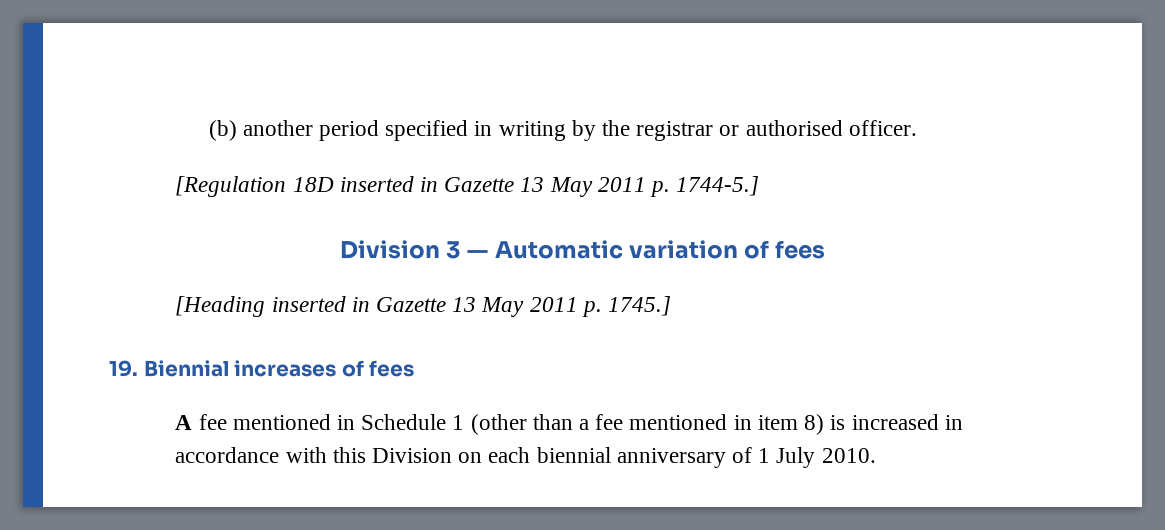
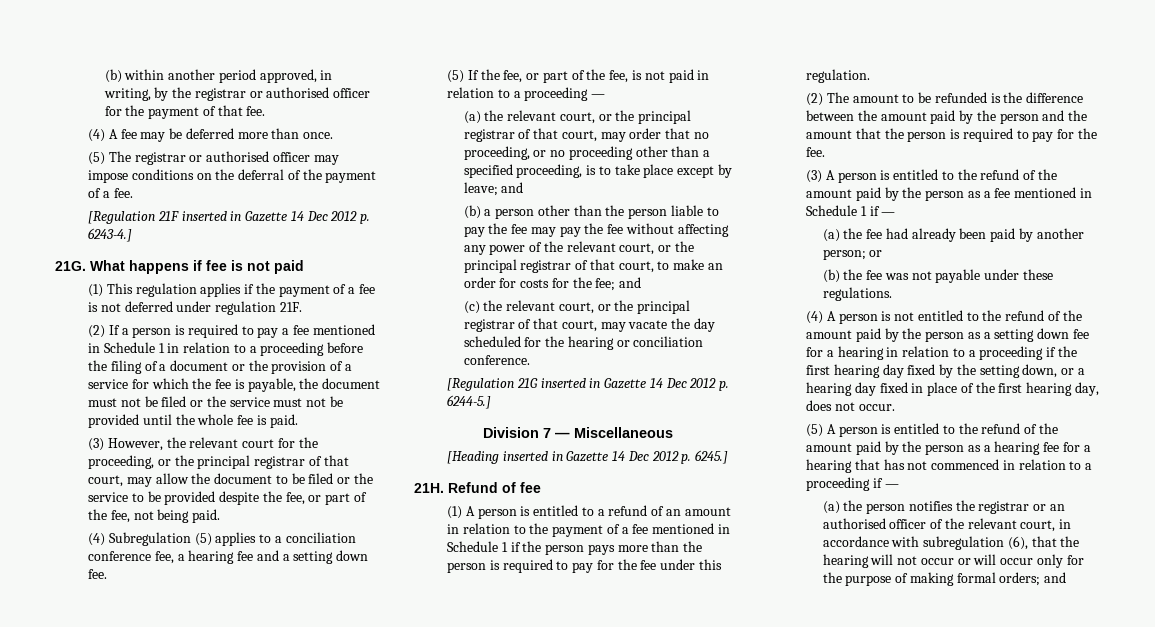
[208,120,237,141] (b) -> [104,69,165,83] (b) within
[385,120,566,141] specified in writing -> [259,69,333,83] [103,88,151,101] approved, in writing,
[848,120,917,136] [175,176,760,197] [339,240,826,259] [175,296,672,317] [109,360,415,377] [175,414,963,435] [175,447,876,468] officer. // [Regulation 18D inserted in Gazette 13 May 2011 p. 1744-5.] // Division 3 — Automatic variation of fees // [Heading inserted in Gazette 13 May 2011 p. 1745.] // 19. Biennial increases of fees // A fee mentioned in Schedule 1 (other than a fee mentioned in item 8) is increased in accordance with this Division on each biennial anniversary of 1 July 2010. -> [333,88,371,98] [104,105,266,119] [88,128,334,142] [88,151,339,165] [88,169,377,183] [88,188,133,198] [88,211,371,224] [88,228,133,242] [55,260,304,274] [88,283,376,297] [88,301,302,315] [88,324,375,338] [88,342,364,356] [88,360,353,374] [88,378,381,392] [88,396,344,407] [88,414,298,428] [88,437,318,451] [88,455,349,469] [88,473,374,487] [88,491,368,505] [88,509,221,523] [88,532,356,546] [88,550,369,564] [88,569,108,579] [447,69,710,83] [447,87,606,101] [463,110,692,124] [463,128,710,142] [463,146,711,160] [463,164,733,178] [463,182,524,196] [463,205,719,219] [463,223,729,237] [463,241,695,255] [463,259,724,273] [463,277,642,291] [463,300,691,314] [463,318,716,332] [463,336,704,350] [463,355,530,365] [447,378,730,391] [447,395,492,409] [482,427,673,438] [447,450,729,464] [414,482,541,493] [447,505,731,519] [447,523,731,537] [447,541,703,555] [447,559,723,573] [806,69,871,83] [806,92,1084,106] [806,110,1088,124] [806,128,1098,142] [806,147,826,157] [806,169,1058,183] [806,187,1093,201] [806,205,896,216] [822,228,1084,242] [822,249,883,260] [822,269,1054,283] [822,287,892,301] [806,310,1082,324] [806,328,1090,342] [806,346,1078,360] [806,364,1086,378] [806,382,1100,396] [806,400,895,411] [806,423,1059,437] [806,441,1091,455] [806,459,1093,473] [806,477,899,491] [822,500,1066,514] [822,518,1072,532] [822,536,1080,550] [822,554,1084,568] [822,572,1067,586] officer for the payment of that fee. // (4) A fee may be deferred more than once. // (5) The registrar or authorised officer may impose conditions on the deferral of the payment of a fee. // [Regulation 21F inserted in Gazette 14 Dec 2012 p. 6243-4.] // 21G. What happens if fee is not paid // (1) This regulation applies if the payment of a fee is not deferred under regulation 21F. // (2) If a person is required to pay a fee mentioned in Schedule 1 in relation to a proceeding before the filing of a document or the provision of a service for which the fee is payable, the document must not be filed or the service must not be provided until the whole fee is paid. // (3) However, the relevant court for the proceeding, or the principal registrar of that court, may allow the document to be filed or the service to be provided despite the fee, or part of the fee, not being paid. // (4) Subregulation (5) applies to a conciliation conference fee, a hearing fee and a setting down fee. // (5) If the fee, or part of the fee, is not paid in relation to a proceeding — // (a) the relevant court, or the principal registrar of that court, may order that no proceeding, or no proceeding other than a specified proceeding, is to take place except by leave; and // (b) a person other than the person liable to pay the fee may pay the fee without affecting any power of the relevant court, or the principal registrar of that court, to make an order for costs for the fee; and // (c) the relevant court, or the principal registrar of that court, may vacate the day scheduled for the hearing or conciliation conference. // [Regulation 21G inserted in Gazette 14 Dec 2012 p. 6244-5.] // Division 7 — Miscellaneous // [Heading inserted in Gazette 14 Dec 2012 p. 6245.] // 21H. Refund of fee // (1) A person is entitled to a refund of an amount in relation to the payment of a fee mentioned in Schedule 1 if the person pays more than the person is required to pay for the fee under this regulation. // (2) The amount to be refunded is the difference between the amount paid by the person and the amount that the person is required to pay for the fee. // (3) A person is entitled to the refund of the amount paid by the person as a fee mentioned in Schedule 1 if — // (a) the fee had already been paid by another person; or // (b) the fee was not payable under these regulations. // (4) A person is not entitled to the refund of the amount paid by the person as a setting down fee for a hearing in relation to a proceeding if the first hearing day fixed by the setting down, or a hearing day fixed in place of the first hearing day, does not occur. // (5) A person is entitled to the refund of the amount paid by the person as a hearing fee for a hearing that has not commenced in relation to a proceeding if — // (a) the person notifies the registrar or an authorised officer of the relevant court, in accordance with subregulation (6), that the hearing will not occur or will occur only for the purpose of making formal orders; and

